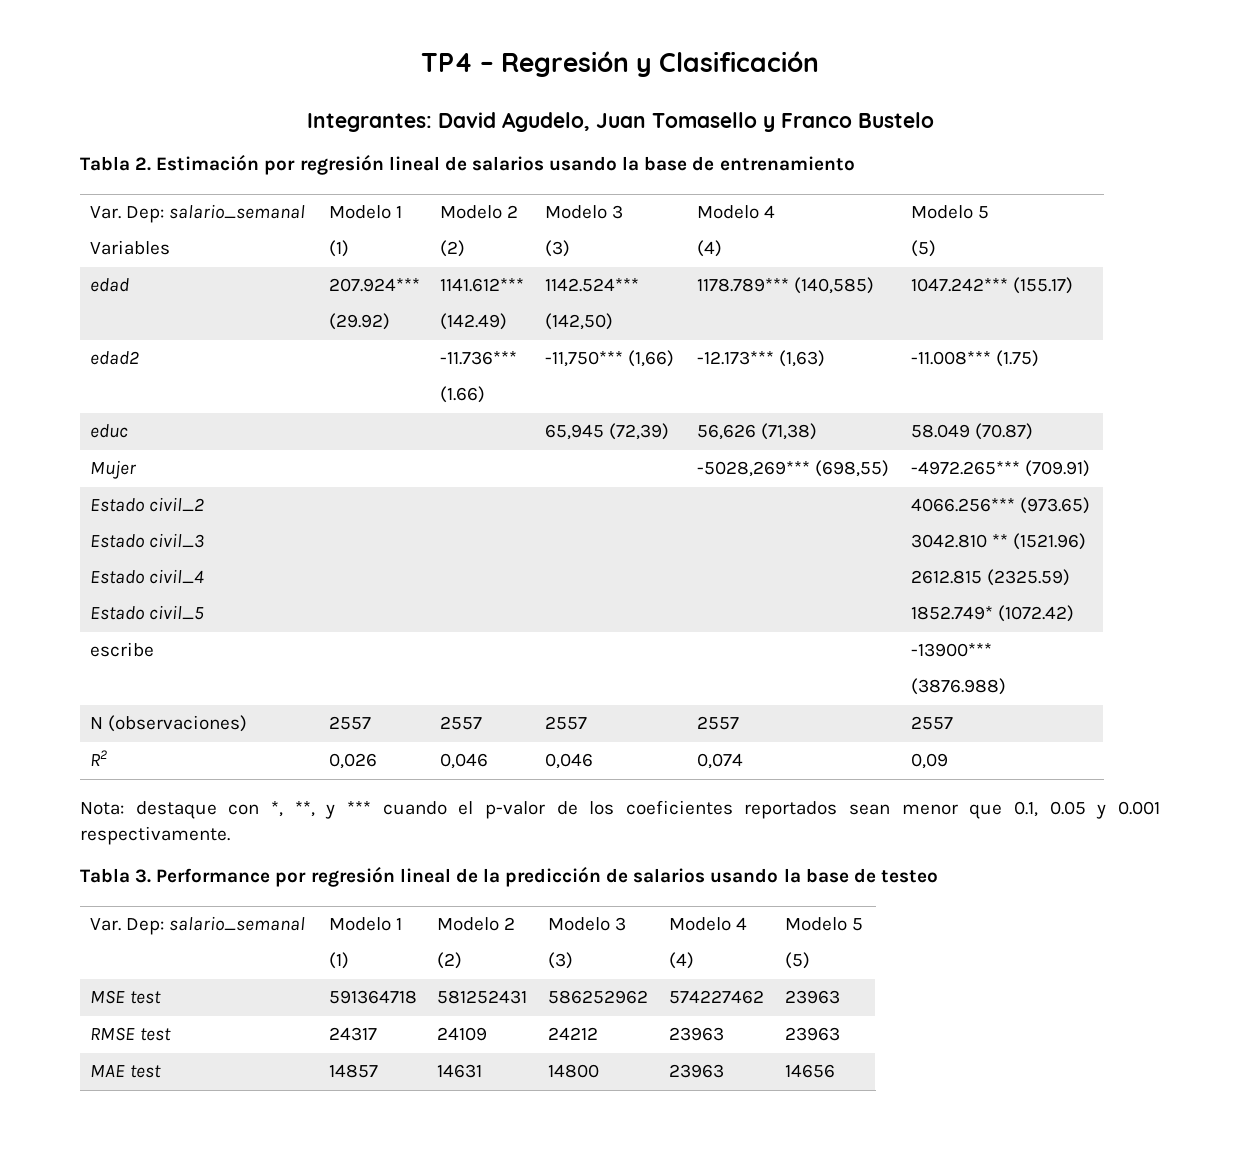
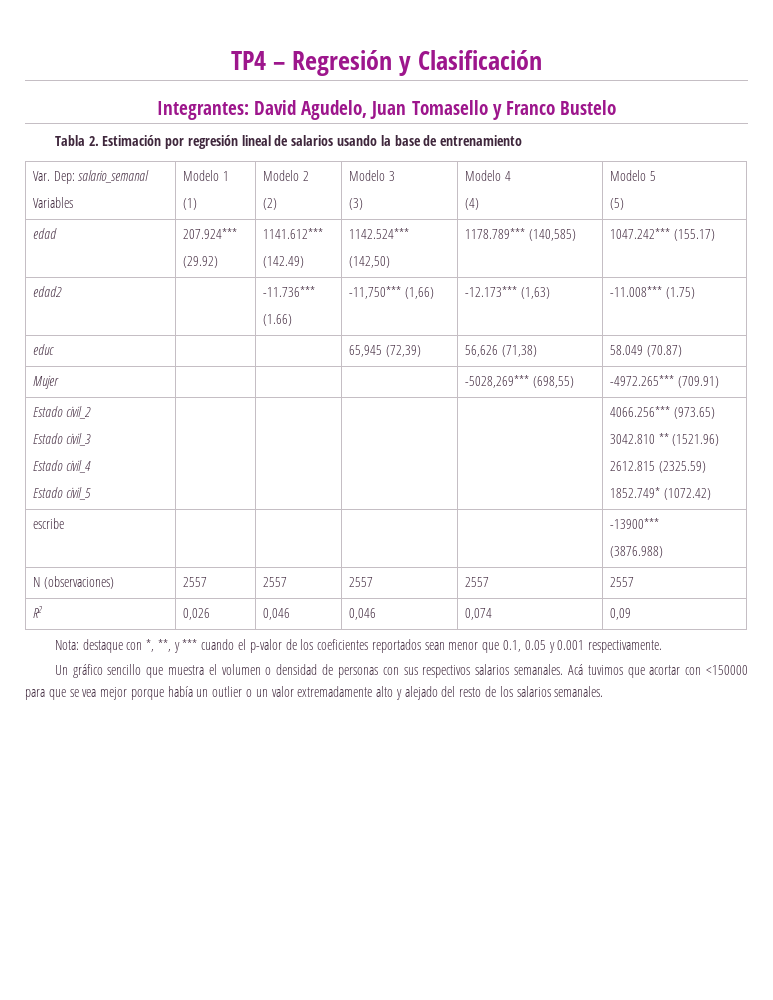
[80,867,938,887] [89,916,306,935] [328,917,403,931] [328,952,349,969] [436,917,516,931] [436,952,462,969] [547,917,627,931] [547,952,573,969] [668,917,748,931] [668,952,694,969] [784,917,864,931] [784,952,810,969] [89,990,162,1004] [328,990,417,1004] [436,990,527,1004] [547,990,648,1004] [668,990,764,1004] [784,990,840,1004] [89,1027,172,1041] [328,1027,377,1041] [436,1027,487,1041] [547,1027,598,1040] [668,1027,724,1041] [784,1027,840,1041] [89,1065,162,1078] [328,1064,378,1078] [436,1064,482,1078] [547,1064,599,1078] [668,1064,724,1078] [784,1064,835,1078] Tabla 3. Performance por regresión lineal de la predicción de salarios usando la base de testeo // Var. Dep: salario_semanal | Modelo 1 // (1) | Modelo 2 // (2) | Modelo 3 // (3) | Modelo 4 // (4) | Modelo 5 // (5) // MSE test | 591364718 | 581252431 | 586252962 | 574227462 | 23963 // RMSE test | 24317 | 24109 | 24212 | 23963 | 23963 // MAE test | 14857 | 14631 | 14800 | 23963 | 14656 -> [54,664,749,678] [25,686,604,700] Un gráfico sencillo que muestra el volumen o densidad de personas con sus respectivos salarios semanales. Acá tuvimos que acortar con <150000 para que se vea mejor porque había un outlier o un valor extremadamente alto y alejado del resto de los salarios semanales.

